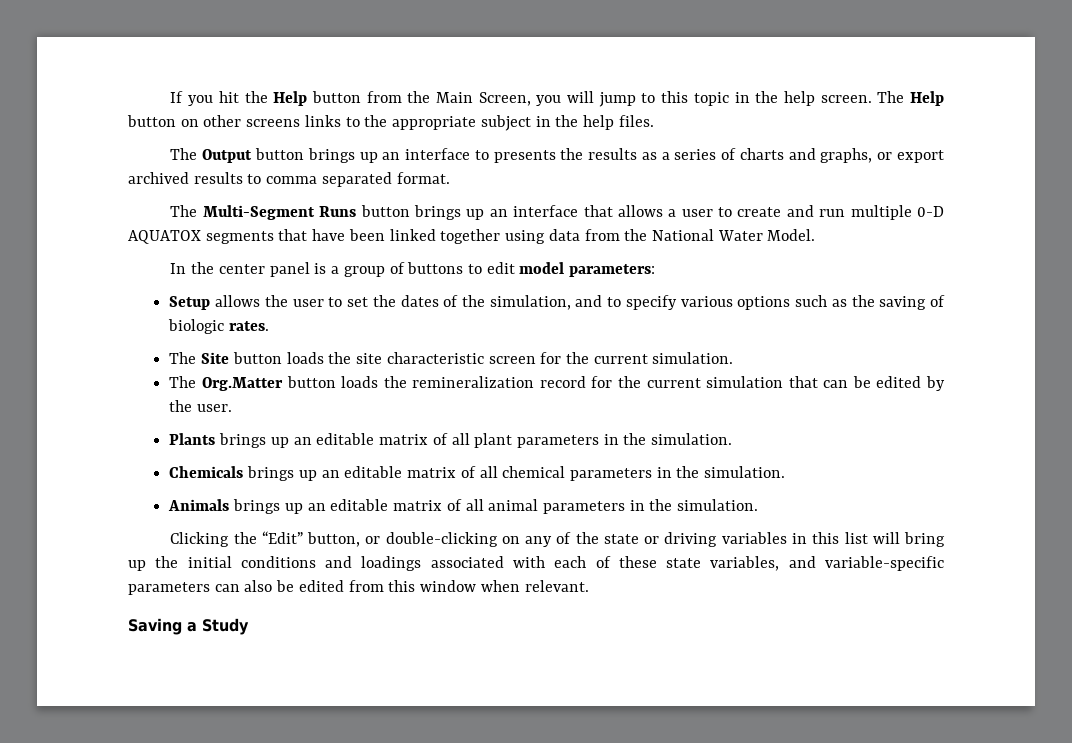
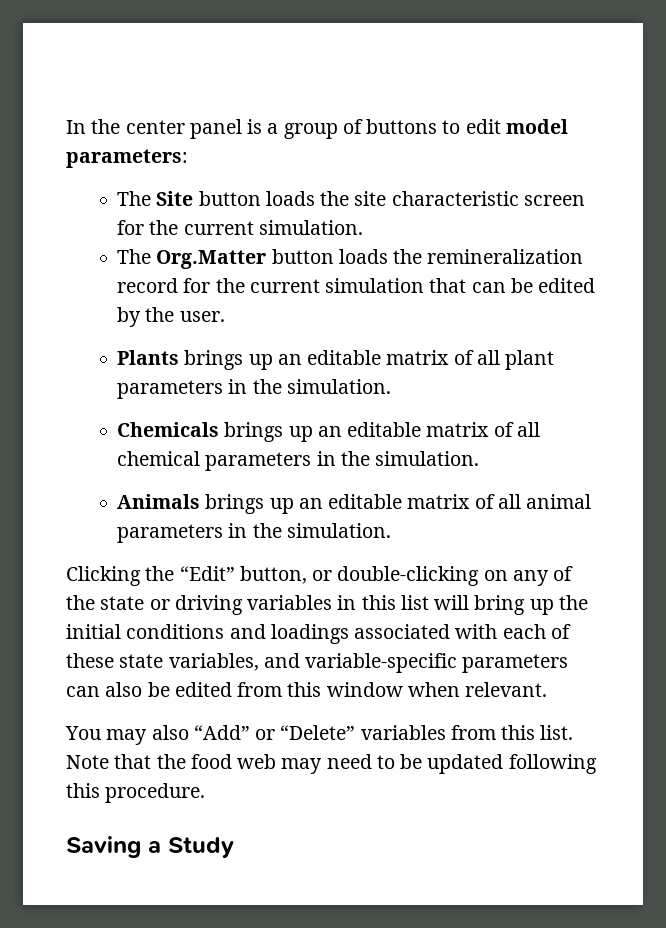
[170,91,945,107] [127,115,654,131] [170,148,944,163] [128,172,450,187] [170,205,944,220] [128,229,816,244] If you hit the Help button from the Main Screen, you will jump to this topic in the help screen. The Help button on other screens links to the appropriate subject in the help files. // The Output button brings up an interface to presents the results as a series of charts and graphs, or export archived results to comma separated format. // The Multi-Segment Runs button brings up an interface that allows a user to create and run multiple 0-D AQUATOX segments that have been linked together using data from the National Water Model. // -> (66, 127) none
[169,295,946,310] [168,319,270,334] // Setup allows the user to set the dates of the simulation, and to specify various options such as the saving of biologic rates. -> (188, 158) none
(589, 586) none -> [65,725,574,745] [66,754,597,774] [66,783,206,803] // You may also “Add” or “Delete” variables from this list. Note that the food web may need to be updated following this procedure.

